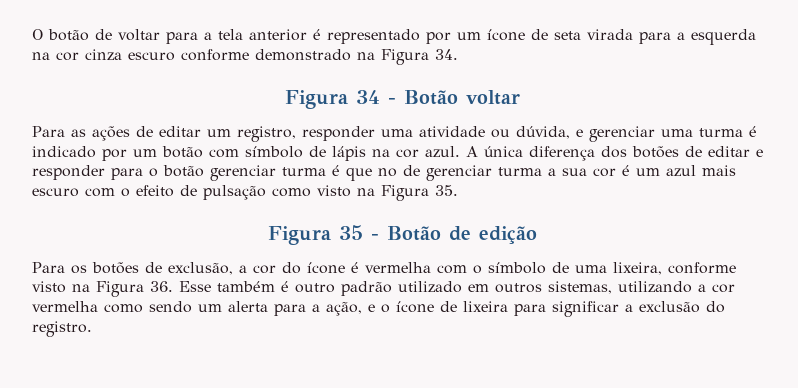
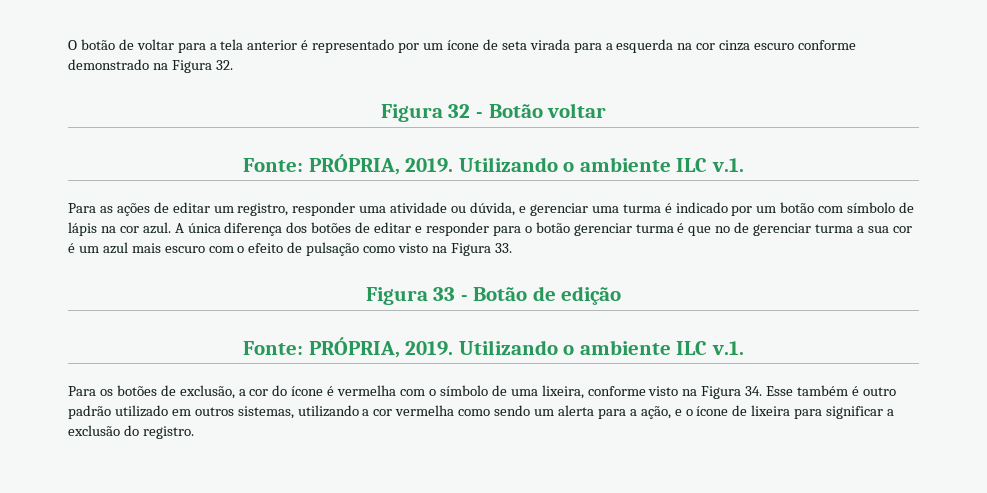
[435,49,458,60] [285,90,380,109] 34. // Figura 34 -> [215,60,233,70] [380,104,471,122] 32. // Figura 32
(520, 97) none -> [243,154,744,175] // Fonte: PRÓPRIA, 2019. Utilizando o ambiente ILC v.1.
[435,185,458,196] [268,225,363,245] 35. // Figura 35 -> [494,243,512,253] [365,287,456,305] 33. // Figura 33
(537, 235) none -> [243,337,744,358] // Fonte: PRÓPRIA, 2019. Utilizando o ambiente ILC v.1.
[150,281,173,292] 36. -> [745,386,763,396] 34.

